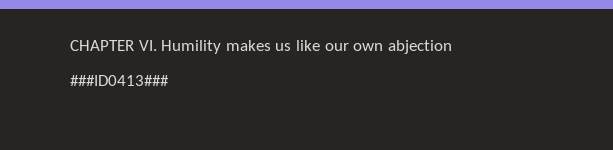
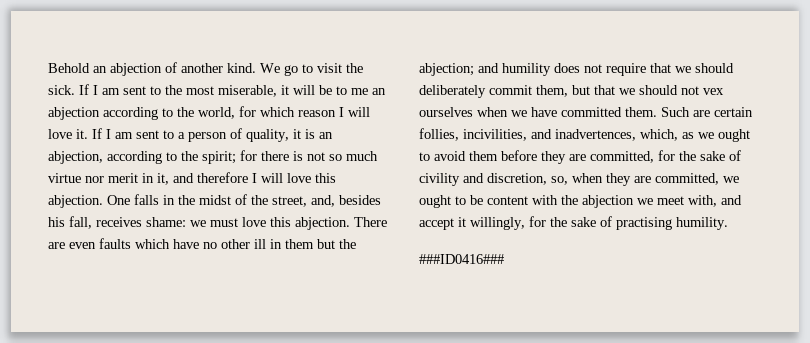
[70,40,452,54] [70,75,169,86] CHAPTER VI. Humility makes us like our own abjection // ###ID0413### -> [48,62,363,76] [48,84,386,97] [48,106,370,120] [48,128,333,142] [48,150,378,164] [48,172,336,185] [48,194,381,208] [48,216,387,230] [48,238,356,249] [419,63,734,76] [419,85,724,98] [419,107,753,117] [419,128,750,142] [419,150,741,164] [419,173,739,186] [419,195,742,208] [419,216,728,230] [419,254,504,264] Behold an abjection of another kind. We go to visit the sick. If I am sent to the most miserable, it will be to me an abjection according to the world, for which reason I will love it. If I am sent to a person of quality, it is an abjection, according to the spirit; for there is not so much virtue nor merit in it, and therefore I will love this abjection. One falls in the midst of the street, and, besides his fall, receives shame: we must love this abjection. There are even faults which have no other ill in them but the abjection; and humility does not require that we should deliberately commit them, but that we should not vex ourselves when we have committed them. Such are certain follies, incivilities, and inadvertences, which, as we ought to avoid them before they are committed, for the sake of civility and discretion, so, when they are committed, we ought to be content with the abjection we meet with, and accept it willingly, for the sake of practising humility. // ###ID0416###

